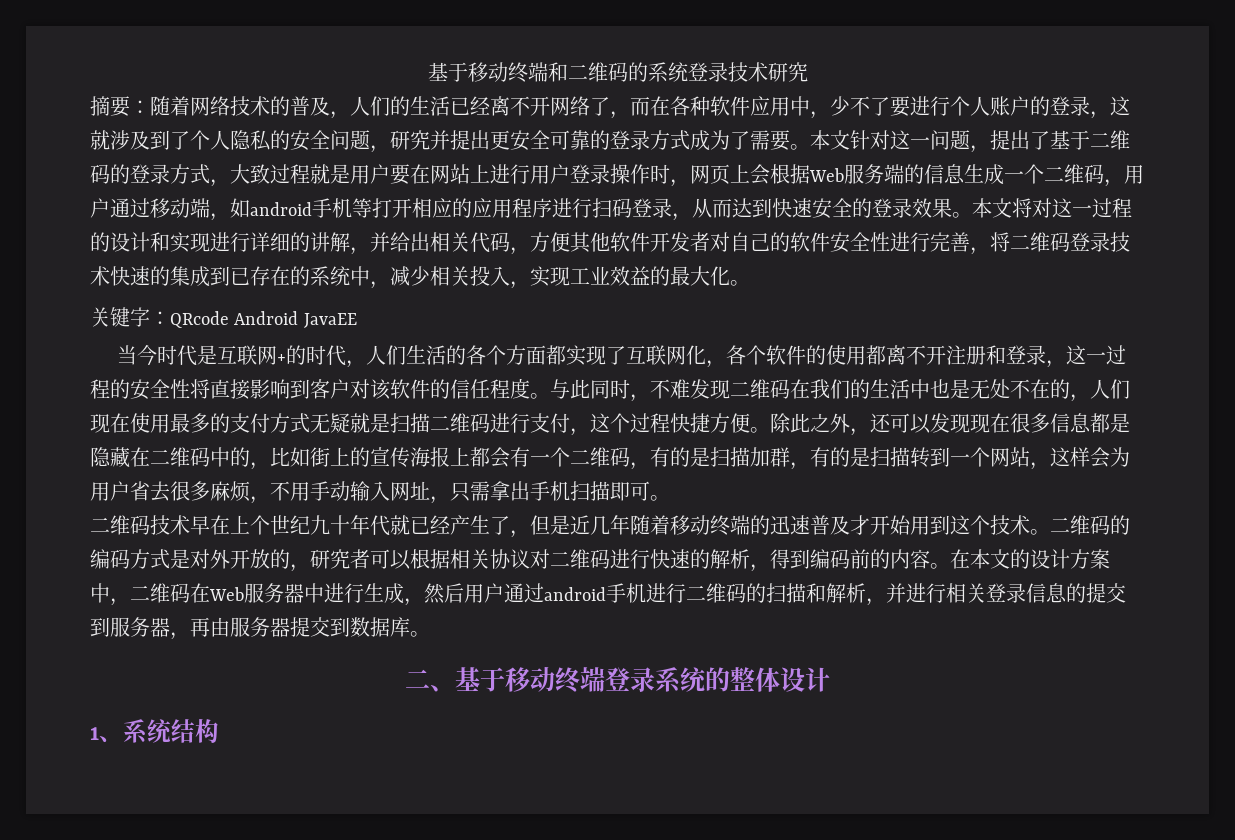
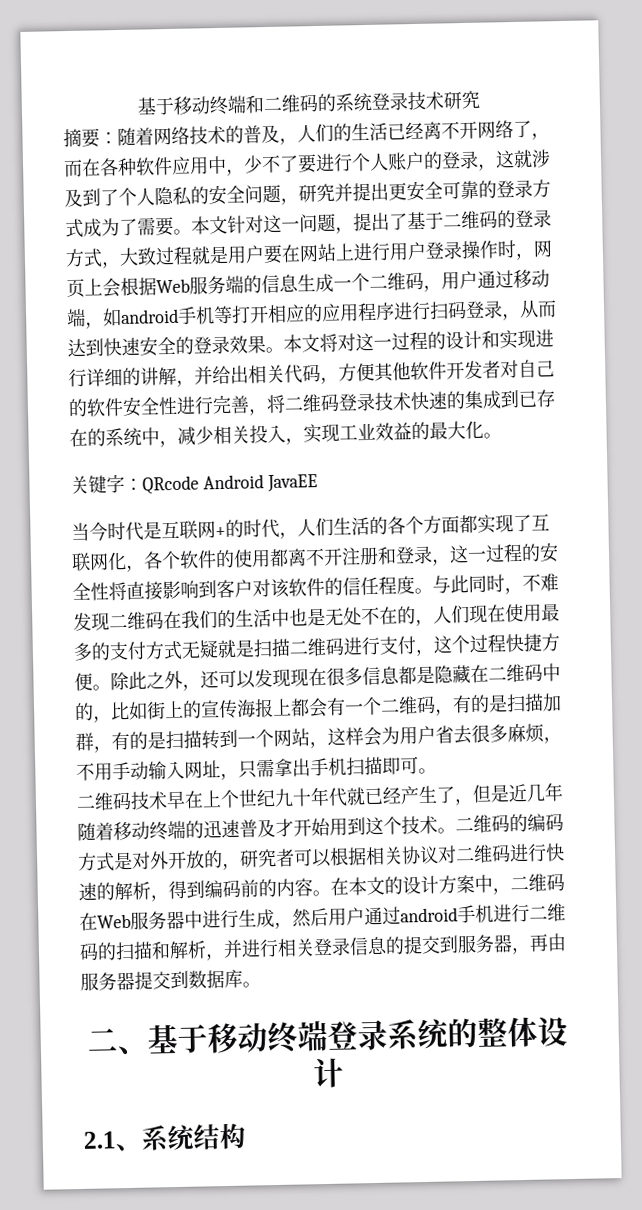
[90,727,99,740] 1 -> [83,1131,116,1149] 2.1

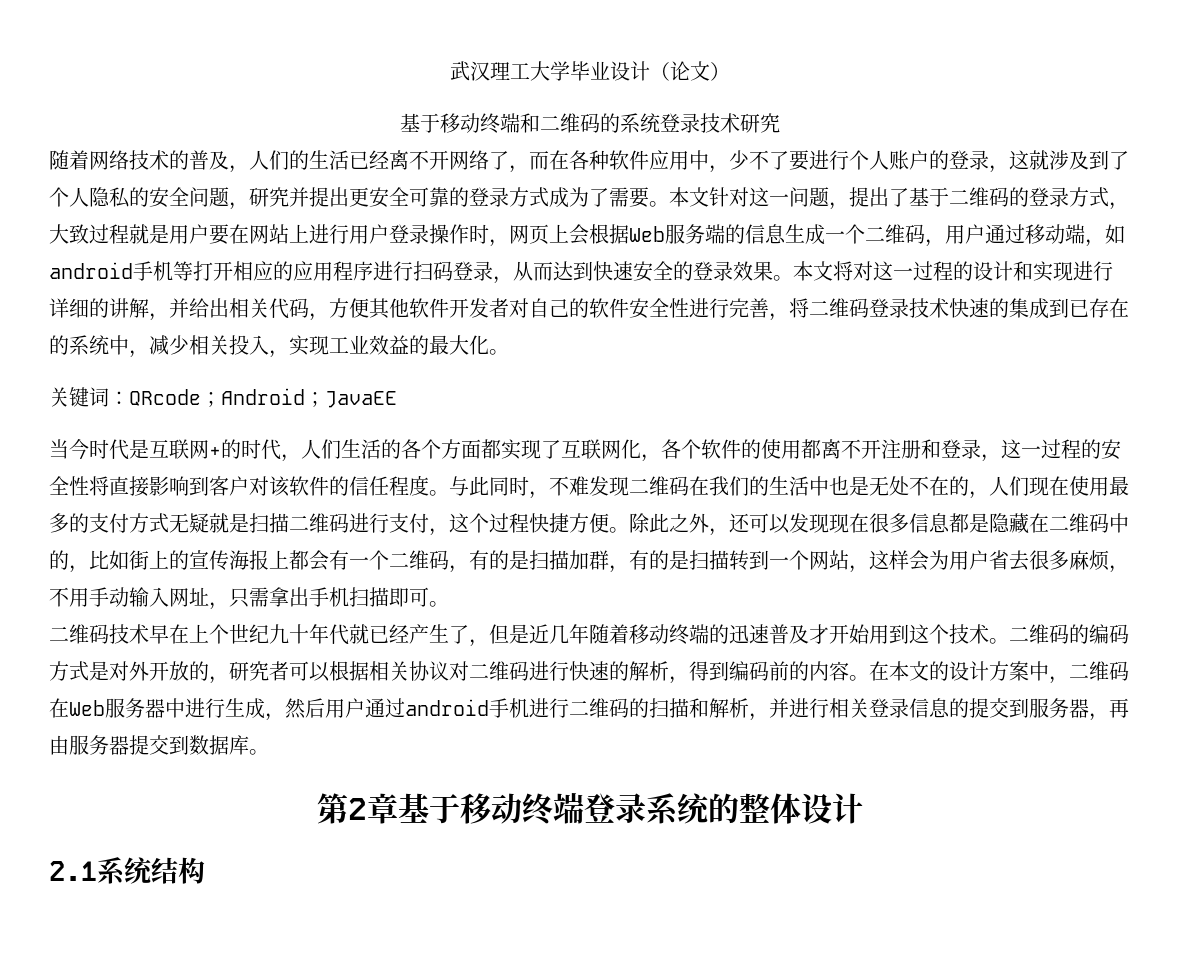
(137, 106) none -> [450,61,730,81] 武汉理工大学毕业设计（论文） //
[63,128,118,148] 摘要： -> (780, 123) none
[106,473,264,495] 字：QRcode Android -> [89,387,325,407] 词：QRcode；Android；
[87,1028,149,1055] 二、 -> [317,793,398,824] 第2章
[115,1143,143,1152] 、 -> (97, 871) none

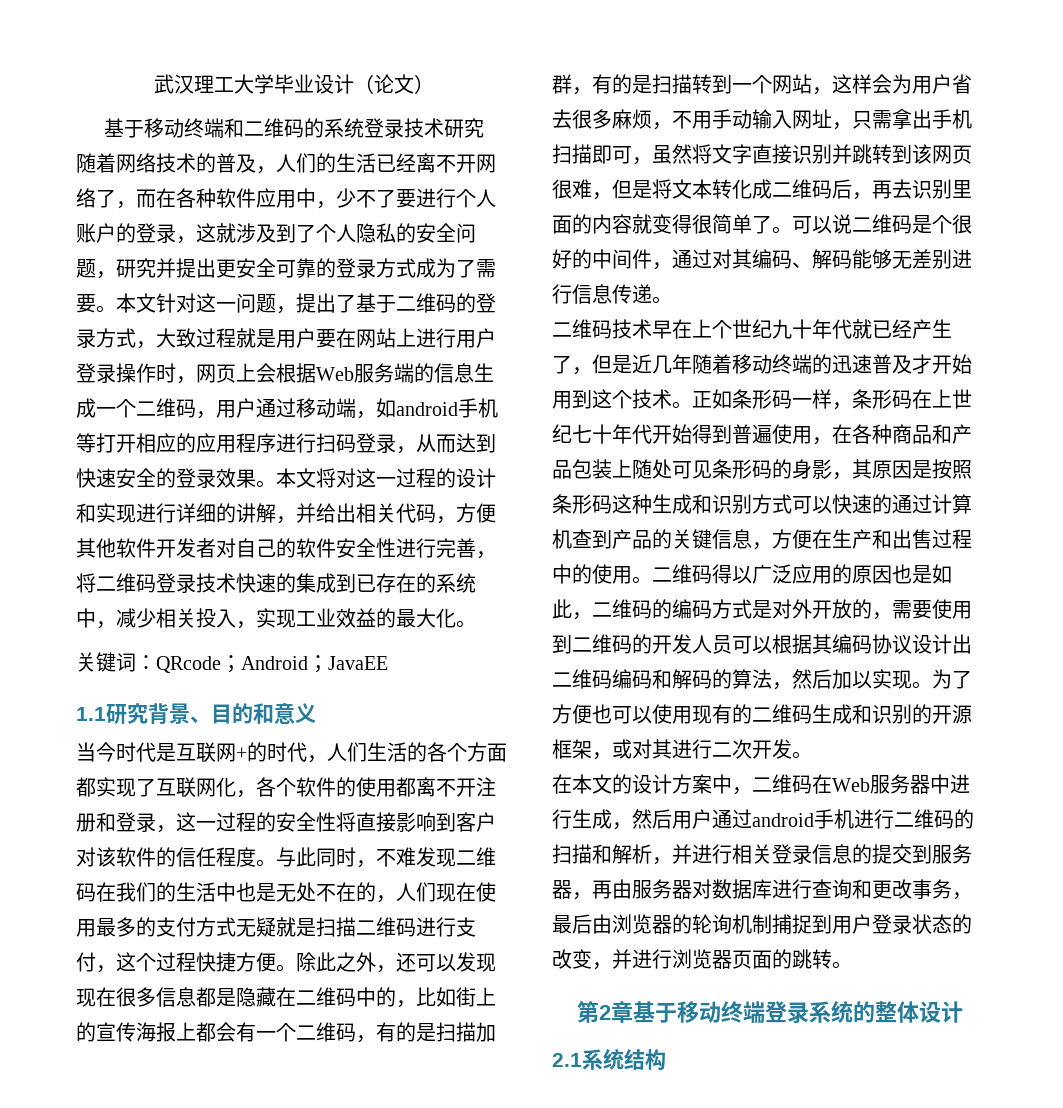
(397, 399) none -> [76,703,316,725] // 1.1研究背景、目的和意义
(429, 597) none -> [632,144,972,165] [552,179,972,200] [552,214,972,234] [552,249,972,270] [552,284,652,304] ，虽然将文字直接识别并跳转到该网页很难，但是将文本转化成二维码后，再去识别里面的内容就变得很简单了。可以说二维码是个很好的中间件，通过对其编码、解码能够无差别进行信息传递
(1009, 641) none -> [692,389,972,410] [552,424,972,445] [552,459,972,480] [552,494,972,514] [552,529,972,550] [552,564,952,584] [552,599,592,620] 正如条形码一样，条形码在上世纪七十年代开始得到普遍使用，在各种商品和产品包装上随处可见条形码的身影，其原因是按照条形码这种生成和识别方式可以快速的通过计算机查到产品的关键信息，方便在生产和出售过程中的使用。二维码得以广泛应用的原因也是如此，
[229,661,869,684] 研究者可以根据相关协议对二维码进行快速的解析，得到编码前的内容。 -> [892,599,972,619] [552,634,972,654] [552,669,972,690] [552,704,972,724] [552,739,812,760] 需要使用到二维码的开发人员可以根据其编码协议设计出二维码编码和解码的算法，然后加以实现。为了方便也可以使用现有的二维码生成和识别的开源框架，或对其进行二次开发。 //
[129,735,249,755] 提交到数据库 -> [692,879,972,900] [552,914,972,935] [552,949,832,970] 对数据库进行查询和更改事务，最后由浏览器的轮询机制捕捉到用户登录状态的改变，并进行浏览器页面的跳转

